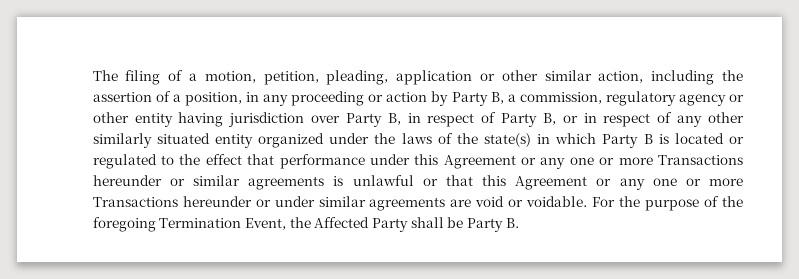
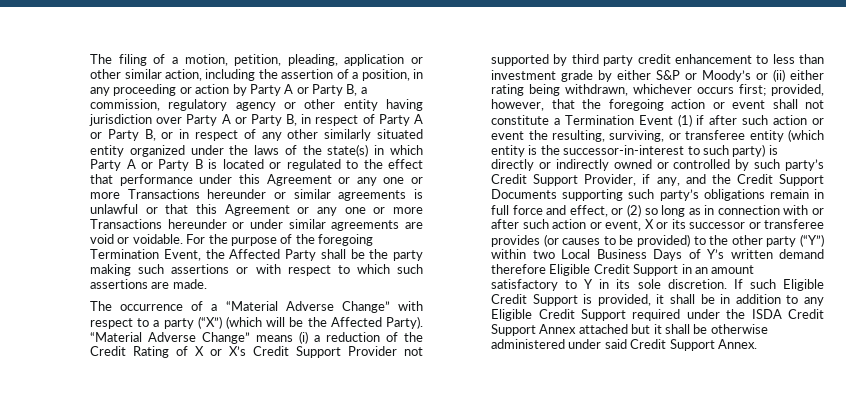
(488, 99) none -> [284,84,344,96] A or Party
(382, 120) none -> [221,114,282,126] A or Party
(538, 120) none -> [413,114,423,124] [90,129,139,141] A or Party
(639, 141) none -> [126,159,190,171] A or Party
[466,218,519,232] Party B. -> [369,249,424,261] [90,264,424,276] [90,279,207,289] [90,301,424,313] [90,316,424,329] [90,331,424,344] [90,346,424,358] [491,54,824,66] [491,69,825,82] [491,84,824,96] [491,99,825,111] [491,114,824,127] [491,129,824,142] [491,144,778,157] [491,159,824,171] [491,174,824,186] [491,189,824,201] [491,204,824,217] [491,219,824,231] [491,234,824,247] [491,249,824,261] [491,264,755,276] [491,279,824,291] [491,294,824,306] [491,309,824,321] [491,324,768,336] [491,339,757,351] the party making such assertions or with respect to which such assertions are made. // The occurrence of a “Material Adverse Change” with respect to a party (“X”) (which will be the Affected Party). “Material Adverse Change” means (i) a reduction of the Credit Rating of X or X’s Credit Support Provider not supported by third party credit enhancement to less than investment grade by either S&P or Moody’s or (ii) either rating being withdrawn, whichever occurs first; provided, however, that the foregoing action or event shall not constitute a Termination Event (1) if after such action or event the resulting, surviving, or transferee entity (which entity is the successor-in-interest to such party) is directly or indirectly owned or controlled by such party’s Credit Support Provider, if any, and the Credit Support Documents supporting such party’s obligations remain in full force and effect, or (2) so long as in connection with or after such action or event, X or its successor or transferee provides (or causes to be provided) to the other party (“Y”) within two Local Business Days of Y’s written demand therefore Eligible Credit Support in an amount satisfactory to Y in its sole discretion. If such Eligible Credit Support is provided, it shall be in addition to any Eligible Credit Support required under the ISDA Credit Support Annex attached but it shall be otherwise administered under said Credit Support Annex.

